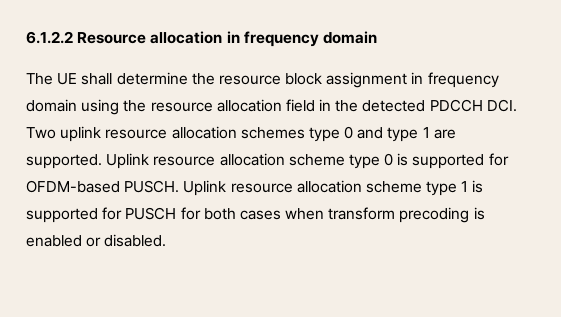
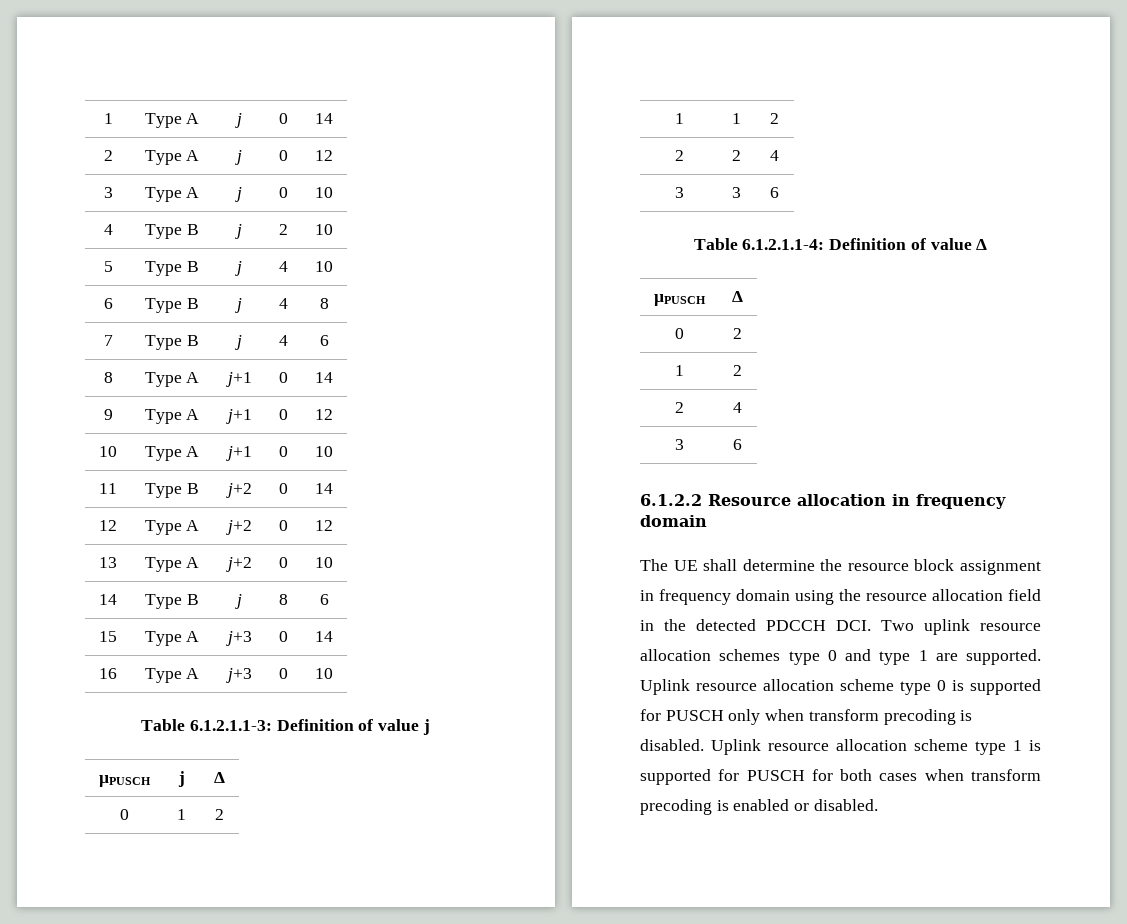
(26, 37) none -> [103,113,113,124] [144,113,200,128] [235,113,242,128] [279,113,288,124] [315,113,333,124] [103,150,113,161] [144,150,200,165] [235,150,242,165] [279,150,288,161] [315,150,333,161] [103,187,113,198] [144,187,200,202] [235,187,242,202] [279,187,288,198] [315,187,333,198] [103,224,113,235] [145,224,199,239] [235,224,242,239] [279,224,288,235] [315,224,333,235] [103,261,113,272] [145,261,199,276] [235,261,242,276] [279,261,288,272] [315,261,333,272] [103,298,113,309] [145,298,199,313] [235,298,242,313] [279,298,288,309] [319,298,329,309] [103,335,113,346] [145,335,199,350] [235,335,242,350] [279,335,288,346] [319,335,329,346] [103,372,113,383] [144,372,200,387] [225,372,252,387] [279,372,288,383] [315,372,333,383] [103,409,113,420] [144,409,200,424] [225,409,252,424] [279,409,288,420] [315,409,333,420] [99,446,117,457] [144,446,200,461] [225,446,252,461] [279,446,288,457] [315,446,333,457] [99,483,117,494] [145,483,199,498] [225,483,252,498] [279,483,288,494] [315,483,333,494] [99,520,117,531] [144,520,200,535] [225,520,252,535] [279,520,288,531] [315,520,333,531] [99,557,117,568] [144,557,200,572] [225,557,252,572] [279,557,288,568] [315,557,333,568] [99,594,117,605] [145,594,199,609] [235,594,242,609] [279,594,288,605] [319,594,329,605] [99,631,117,642] [144,631,200,646] [225,631,252,646] [279,631,288,642] [315,631,333,642] [99,668,117,679] [144,668,200,683] [225,668,252,683] [279,668,288,679] [315,668,333,679] [141,719,430,735] [99,775,151,787] [177,771,185,787] [213,772,225,783] [120,809,129,820] [177,809,186,820] [214,809,224,820] [675,113,684,124] [732,113,741,124] [769,113,779,124] [675,150,684,161] [732,150,741,161] [769,150,779,161] [675,187,684,198] [732,187,741,198] [769,187,779,198] [693,238,988,250] [654,294,706,306] [732,291,743,302] [675,328,684,339] [733,328,742,339] [675,365,684,376] [733,365,742,376] [675,402,684,413] [733,402,742,413] [675,439,684,450] [733,439,742,450] 1 | Type A | j | 0 | 14 // 2 | Type A | j | 0 | 12 // 3 | Type A | j | 0 | 10 // 4 | Type B | j | 2 | 10 // 5 | Type B | j | 4 | 10 // 6 | Type B | j | 4 | 8 // 7 | Type B | j | 4 | 6 // 8 | Type A | j+1 | 0 | 14 // 9 | Type A | j+1 | 0 | 12 // 10 | Type A | j+1 | 0 | 10 // 11 | Type B | j+2 | 0 | 14 // 12 | Type A | j+2 | 0 | 12 // 13 | Type A | j+2 | 0 | 10 // 14 | Type B | j | 8 | 6 // 15 | Type A | j+3 | 0 | 14 // 16 | Type A | j+3 | 0 | 10 // Table 6.1.2.1.1-3: Definition of value j // µPUSCH | j | Δ // 0 | 1 | 2 // 1 | 1 | 2 // 2 | 2 | 4 // 3 | 3 | 6 // Table 6.1.2.1.1-4: Definition of value Δ // µPUSCH | Δ // 0 | 2 // 1 | 2 // 2 | 4 // 3 | 6 //
[26,180,180,193] OFDM-based PUSCH. -> [665,709,973,725] [640,739,704,751] PUSCH only when transform precoding is disabled.

